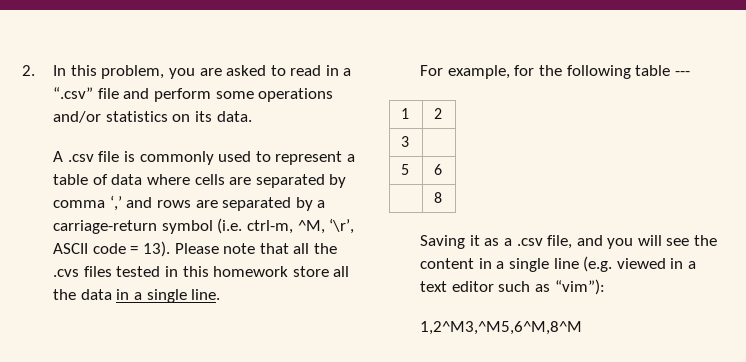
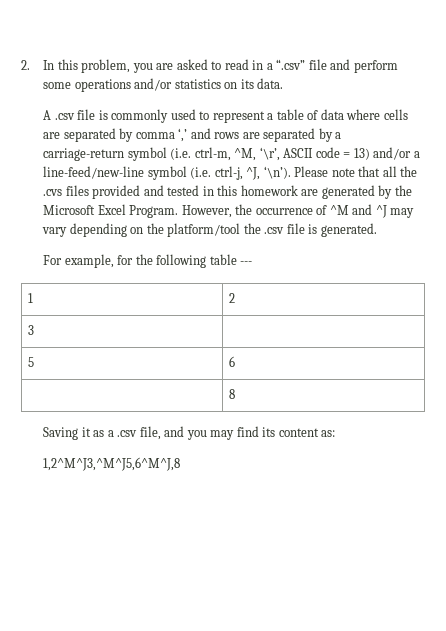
[142,241,170,257] 13). -> [353,147,420,160] [43,166,291,180] 13) and/or a line-feed/new-line symbol (i.e. ctrl-j, ^J, ‘\n’).
(112, 271) none -> [92,185,164,199] provided and
[292,266,350,277] [53,289,221,303] store all the data in a single line. -> [301,185,412,199] [43,204,415,218] [42,223,377,237] are generated by the Microsoft Excel Program. However, the occurrence of ^M and ^J may vary depending on the platform/tool the .csv file is generated.
[637,235,718,246] [420,256,696,272] [420,279,605,295] [420,321,583,335] will see the content in a single line (e.g. viewed in a text editor such as “vim”): // 1,2^M3,^M5,6^M,8^M -> [210,426,336,440] [43,457,181,471] may find its content as: // 1,2^M^J3,^M^J5,6^M^J,8

